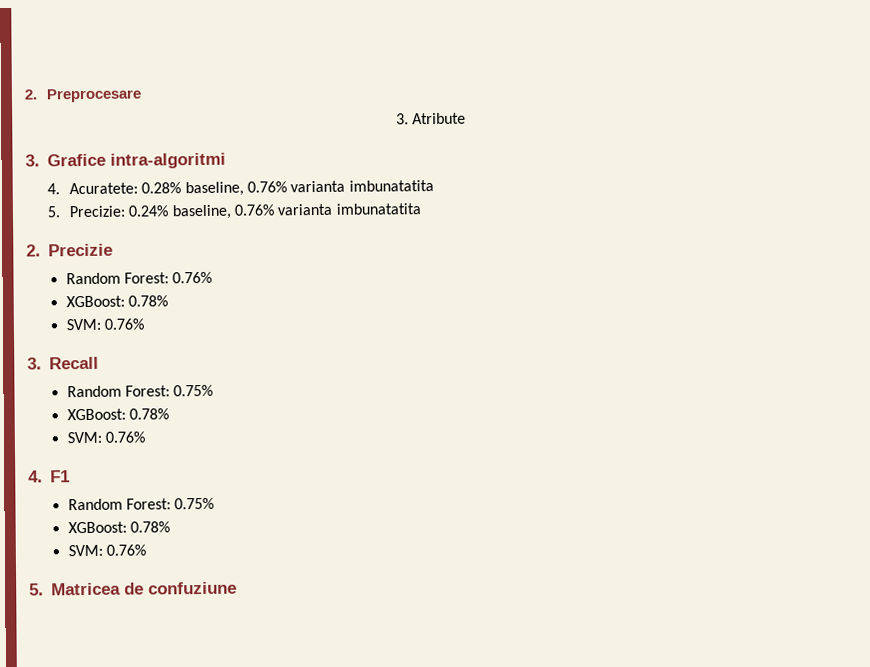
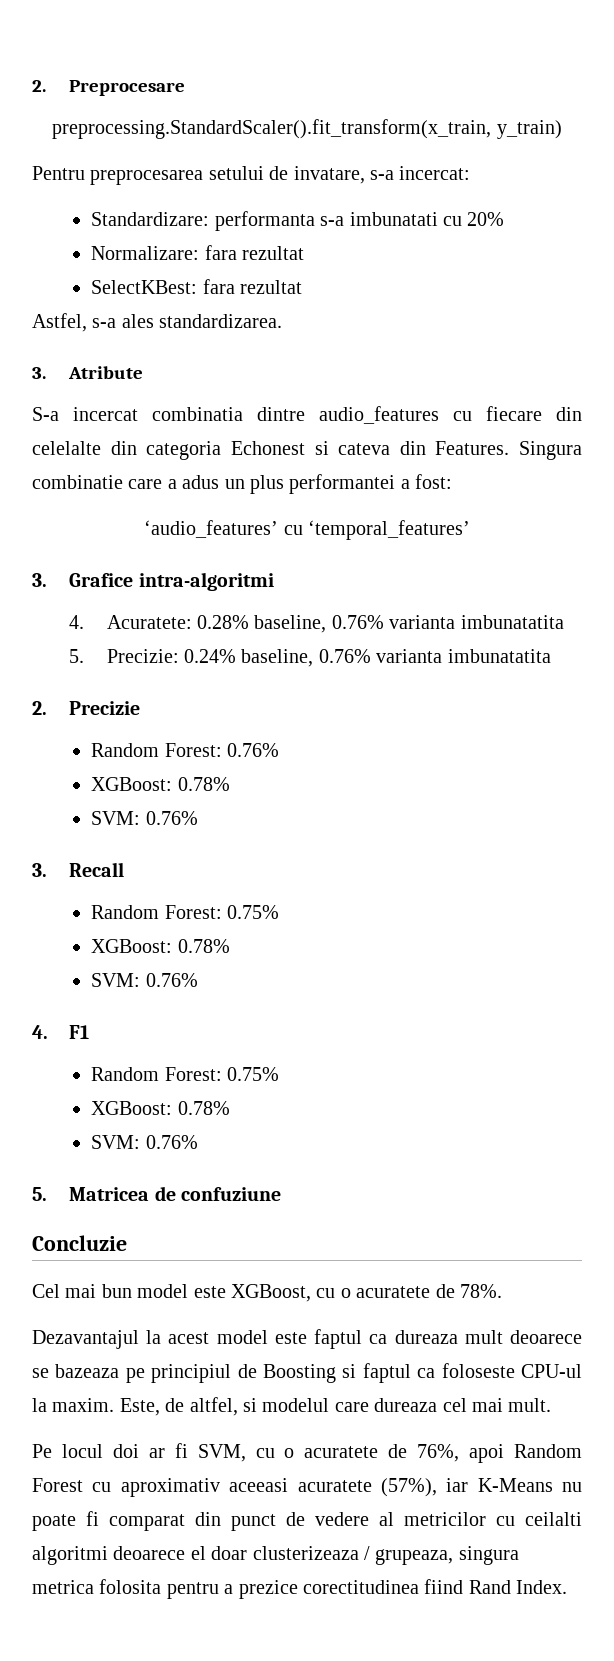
[395,112,467,125] 3. Atribute -> [52,119,562,139] [32,166,471,185] [91,211,505,231] [91,245,305,260] [91,279,303,294] [32,313,283,332] [32,366,144,379] [32,406,582,424] [32,441,582,460] [32,474,453,494] [144,520,470,540] preprocessing.StandardScaler().fit_transform(x_train, y_train) // Pentru preprocesarea setului de invatare, s-a incercat: // Standardizare: performanta s-a imbunatati cu 20% // Normalizare: fara rezultat // SelectKBest: fara rezultat // Astfel, s-a ales standardizarea. // 3. Atribute // S-a incercat combinatia dintre audio_features cu fiecare din celelalte din categoria Echonest si cateva din Features. Singura combinatie care a adus un plus performantei a fost: // ‘audio_features’ cu ‘temporal_features’
(238, 588) none -> [32,1235,127,1251] [32,1284,502,1302] [32,1329,582,1349] [32,1363,582,1383] [32,1397,552,1416] [32,1443,582,1463] [32,1478,582,1497] [32,1511,582,1531] [32,1546,519,1565] [32,1579,568,1599] // Concluzie // Cel mai bun model este XGBoost, cu o acuratete de 78%. // Dezavantajul la acest model este faptul ca dureaza mult deoarece se bazeaza pe principiul de Boosting si faptul ca foloseste CPU-ul la maxim. Este, de altfel, si modelul care dureaza cel mai mult. // Pe locul doi ar fi SVM, cu o acuratete de 76%, apoi Random Forest cu aproximativ aceeasi acuratete (57%), iar K-Means nu poate fi comparat din punct de vedere al metricilor cu ceilalti algoritmi deoarece el doar clusterizeaza / grupeaza, singura metrica folosita pentru a prezice corectitudinea fiind Rand Index.

